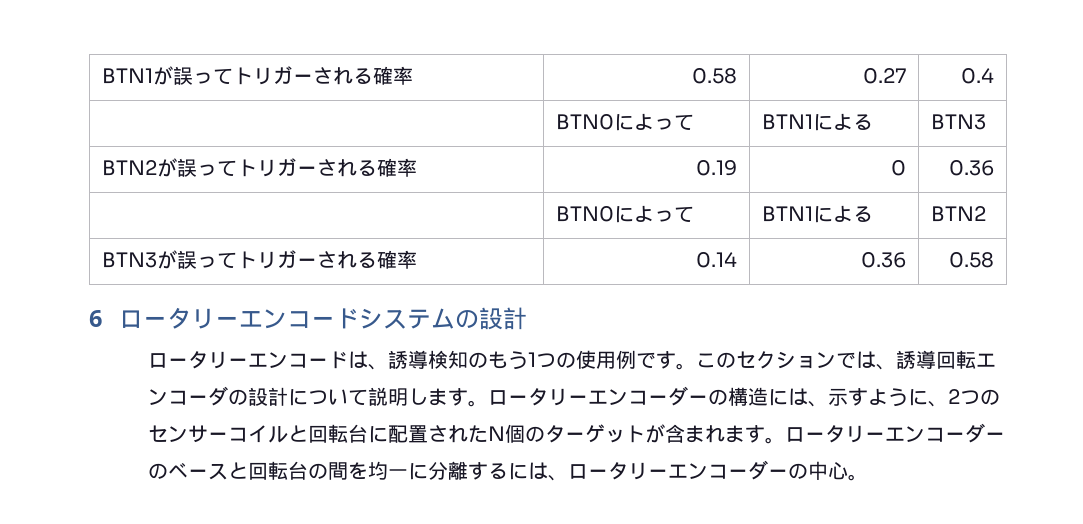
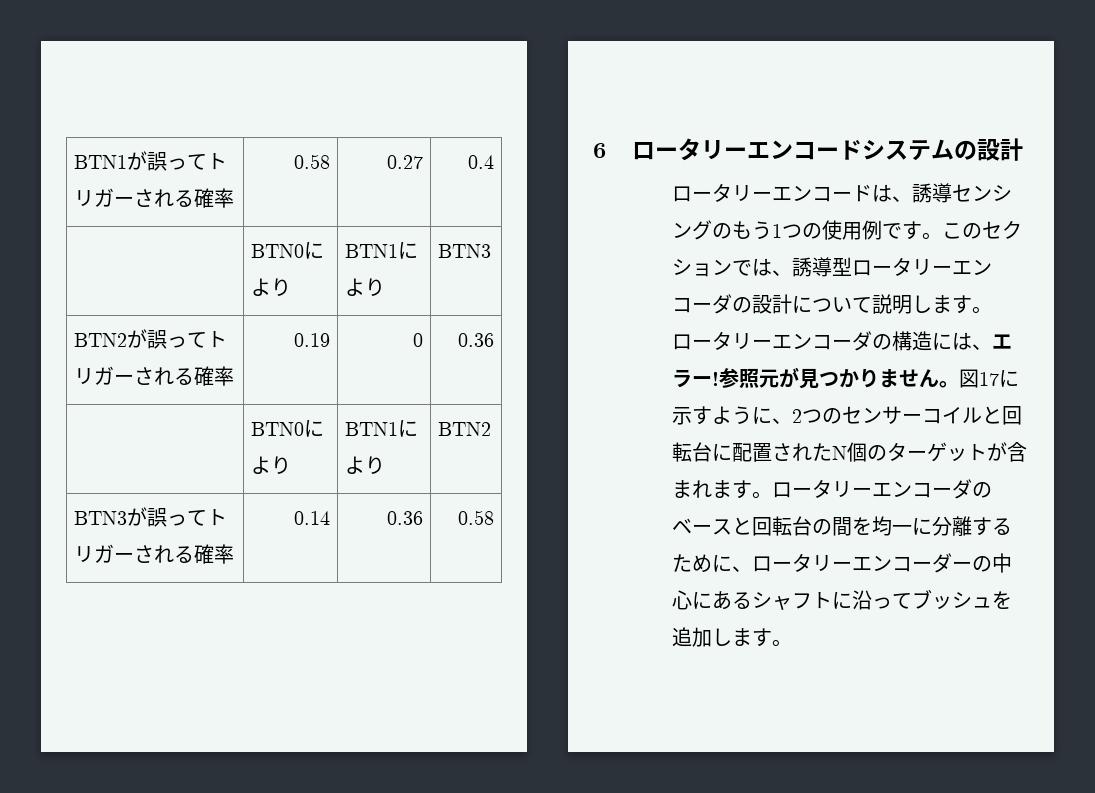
[654,114,695,131] [762,113,874,131] って | BTN1による -> [271,278,292,297] [345,242,419,259] [345,278,386,297] り | BTN1により
[654,206,695,223] [762,205,874,223] って | BTN1による -> [271,456,292,475] [345,420,419,437] [345,456,386,475] り | BTN1により
[428,350,469,369] 検知 -> [951,184,1012,202] [671,220,712,240] センシング
[936,350,977,369] 回転 -> [831,257,952,276] 型ロータリー
[688,395,709,404] ー -> (872, 341) none
(829, 404) none -> [991,334,1012,349] [671,367,1019,389] エラー!参照元が見つかりません。図17に
[985,432,1006,441] ー -> (972, 489) none
[508,462,549,480] には -> [671,554,732,573] ために
(849, 471) none -> [691,589,1012,610] [671,627,772,647] にあるシャフトに沿ってブッシュを追加します

